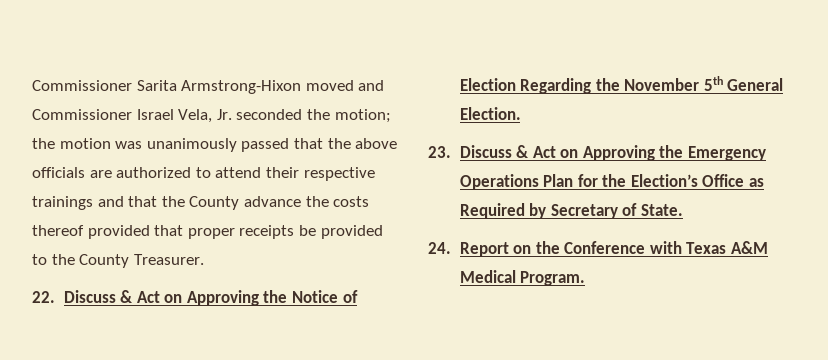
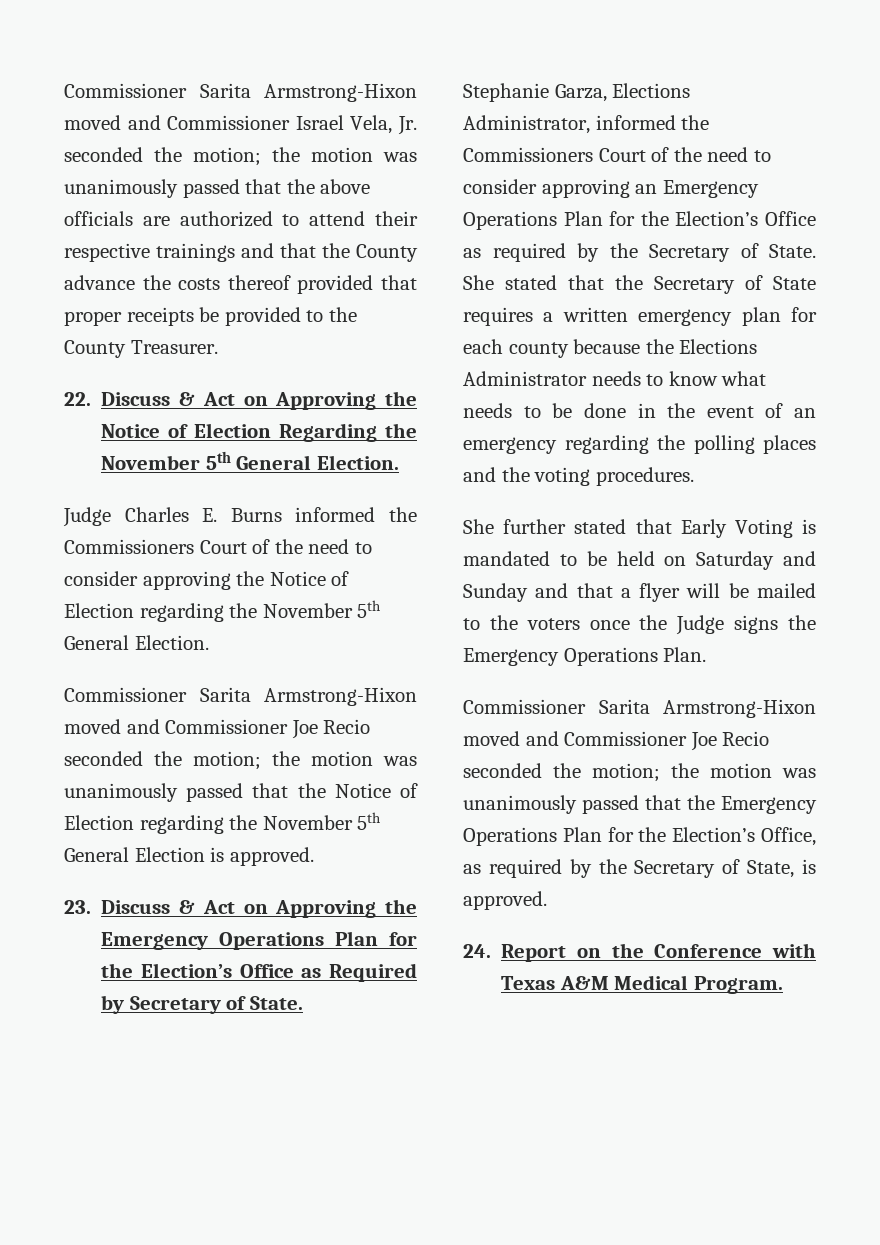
(521, 113) none -> [63,507,417,527] [64,539,372,554] [64,571,350,590] [64,600,382,622] [64,635,209,650] [64,687,417,706] [64,719,371,739] [64,751,417,770] [64,783,418,802] [64,812,382,834] [64,847,314,866] // Judge Charles E. Burns informed the Commissioners Court of the need to consider approving the Notice of Election regarding the November 5th General Election. // Commissioner Sarita Armstrong-Hixon moved and Commissioner Joe Recio seconded the motion; the motion was unanimously passed that the Notice of Election regarding the November 5th General Election is approved.
(683, 210) none -> [463,83,691,102] [463,115,710,134] [463,147,771,162] [463,179,759,198] [463,211,816,230] [463,243,816,262] [463,275,816,294] [463,307,817,326] [463,339,758,358] [463,371,767,386] [463,403,816,418] [463,435,816,454] [463,467,694,486] [463,519,816,538] [463,551,816,570] [463,583,816,602] [463,615,816,635] [463,647,707,666] [463,699,816,718] [463,731,770,751] [463,763,816,782] [463,795,817,814] [463,827,816,846] [463,859,816,878] [463,891,547,910] // Stephanie Garza, Elections Administrator, informed the Commissioners Court of the need to consider approving an Emergency Operations Plan for the Election’s Office as required by the Secretary of State. She stated that the Secretary of State requires a written emergency plan for each county because the Elections Administrator needs to know what needs to be done in the event of an emergency regarding the polling places and the voting procedures. // She further stated that Early Voting is mandated to be held on Saturday and Sunday and that a flyer will be mailed to the voters once the Judge signs the Emergency Operations Plan. // Commissioner Sarita Armstrong-Hixon moved and Commissioner Joe Recio seconded the motion; the motion was unanimously passed that the Emergency Operations Plan for the Election’s Office, as required by the Secretary of State, is approved.

